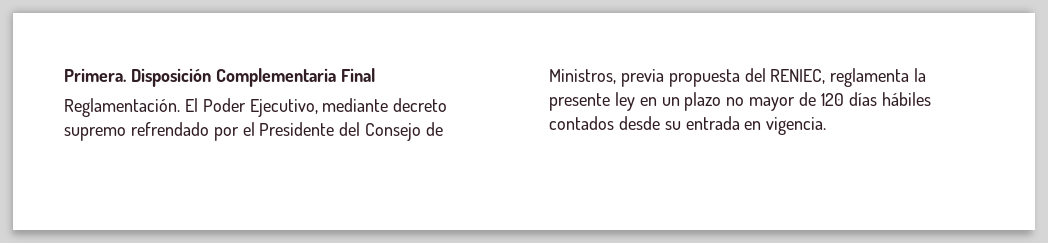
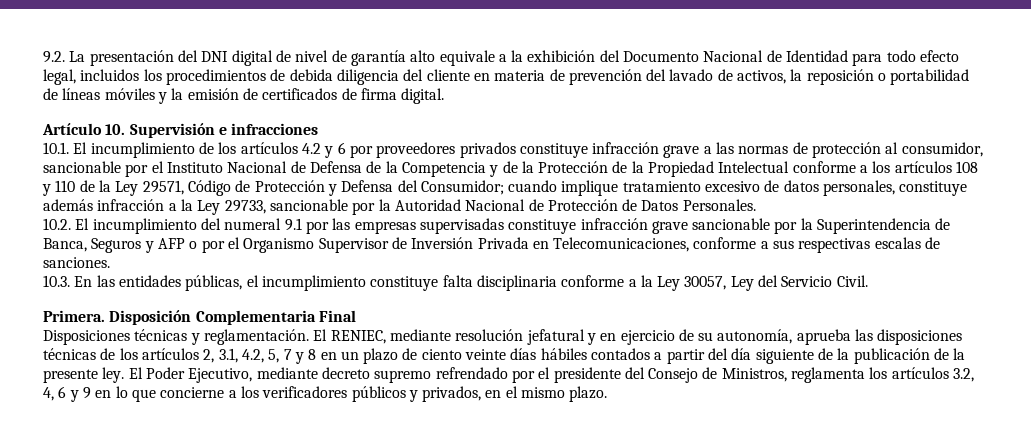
[64,68,375,87] [64,98,180,117] Primera. Disposición Complementaria Final // Reglamentación. -> [43,50,960,66] [43,69,970,85] [43,88,445,104] [42,123,319,138] [43,142,983,158] [43,161,979,177] [42,180,968,196] [43,199,756,215] [43,218,951,234] [43,237,941,253] [43,257,110,268] [43,275,868,291] [43,310,356,325] [43,329,963,345] [43,348,966,364] [43,367,125,383] 9.2. La presentación del DNI digital de nivel de garantía alto equivale a la exhibición del Documento Nacional de Identidad para todo efecto legal, incluidos los procedimientos de debida diligencia del cliente en materia de prevención del lavado de activos, la reposición o portabilidad de líneas móviles y la emisión de certificados de firma digital. // Artículo 10. Supervisión e infracciones // 10.1. El incumplimiento de los artículos 4.2 y 6 por proveedores privados constituye infracción grave a las normas de protección al consumidor, sancionable por el Instituto Nacional de Defensa de la Competencia y de la Protección de la Propiedad Intelectual conforme a los artículos 108 y 110 de la Ley 29571, Código de Protección y Defensa del Consumidor; cuando implique tratamiento excesivo de datos personales, constituye además infracción a la Ley 29733, sancionable por la Autoridad Nacional de Protección de Datos Personales. // 10.2. El incumplimiento del numeral 9.1 por las empresas supervisadas constituye infracción grave sancionable por la Superintendencia de Banca, Seguros y AFP o por el Organismo Supervisor de Inversión Privada en Telecomunicaciones, conforme a sus respectivas escalas de sanciones. // 10.3. En las entidades públicas, el incumplimiento constituye falta disciplinaria conforme a la Ley 30057, Ley del Servicio Civil. // Primera. Disposición Complementaria Final // Disposiciones técnicas y reglamentación. El RENIEC, mediante resolución jefatural y en ejercicio de su autonomía, aprueba las disposiciones técnicas de los artículos 2, 3.1, 4.2, 5, 7 y 8 en un plazo de ciento veinte días hábiles contados a partir del día siguiente de la publicación de la presente ley.
[259,122,335,136] Presidente -> [553,367,621,383] presidente
[620,68,927,87] [549,92,931,111] [549,116,827,135] previa propuesta del RENIEC, reglamenta la presente ley en un plazo no mayor de 120 días hábiles contados desde su entrada en vigencia. -> [791,367,975,383] [43,386,608,402] reglamenta los artículos 3.2, 4, 6 y 9 en lo que concierne a los verificadores públicos y privados, en el mismo plazo.

